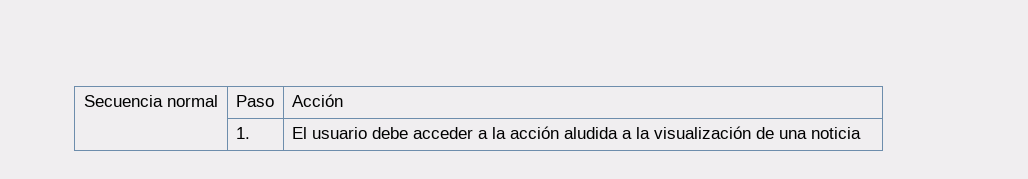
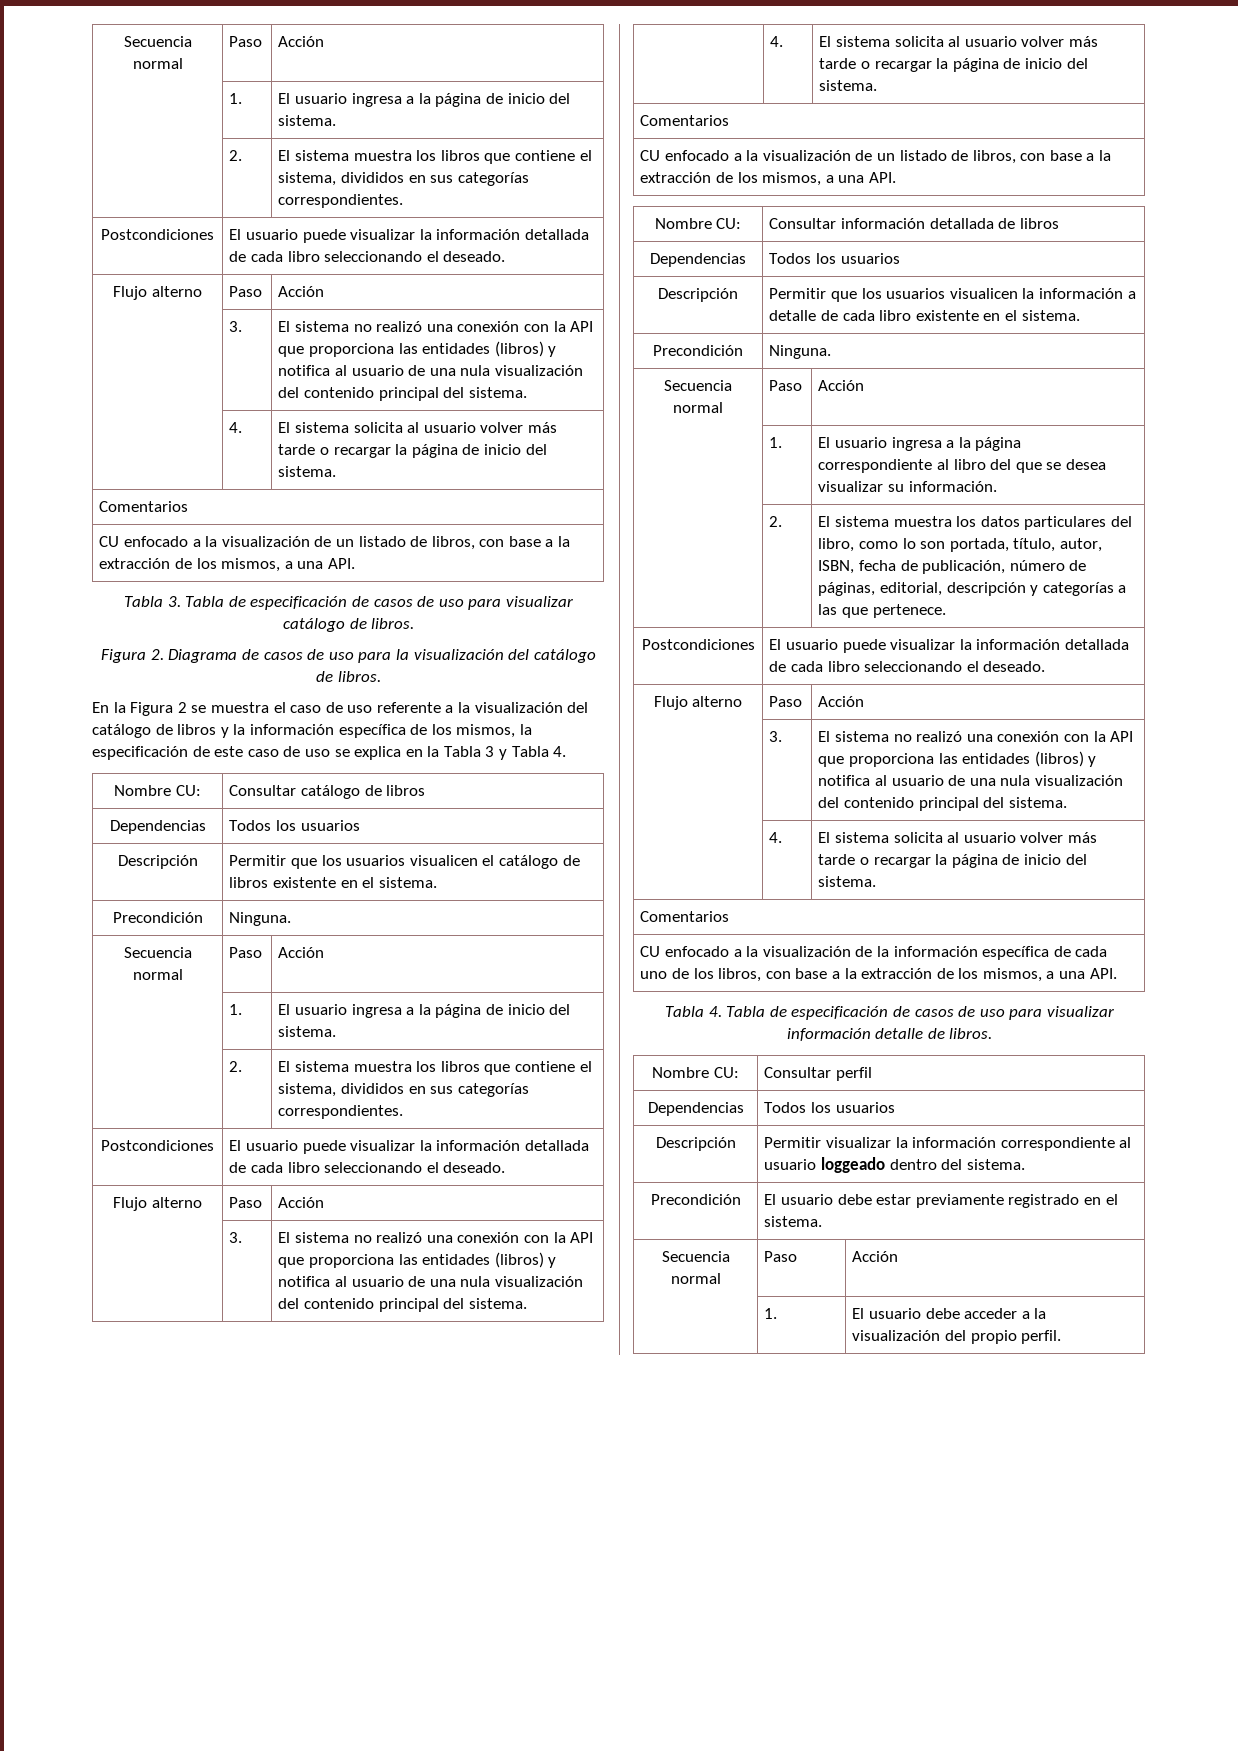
[84,95,218,107] [235,95,274,107] [291,94,343,107] Secuencia normal | Paso | Acción -> [123,36,192,47] [132,58,183,69] [229,36,263,47] [278,36,325,47] [229,93,243,104] [278,93,571,107] [278,115,337,126] [229,150,243,161] [278,150,592,164] [278,172,529,186] [278,194,404,208] [101,229,214,240] [229,229,589,243] [229,251,506,262] [113,286,202,300] [229,286,263,297] [278,286,325,297] [229,321,243,332] [278,321,594,332] [278,341,557,357] [278,365,583,376] [278,387,527,401] [229,422,243,433] [278,422,557,433] [278,444,547,458] [278,466,337,477] [99,501,189,512] [99,536,571,550] [99,558,355,572] [124,596,573,610] [282,618,415,632] [101,649,596,663] [316,671,381,682] [92,702,589,716] [92,724,532,738] [92,746,567,760] [114,785,201,796] [229,785,426,799] [109,820,206,834] [229,820,360,831] [117,855,198,869] [229,855,580,869] [229,877,437,888] [112,912,203,923] [229,912,292,926] [123,947,192,958] [132,969,183,980] [229,947,263,958] [278,947,325,958] [229,1004,243,1015] [278,1004,571,1018] [278,1026,337,1037] [229,1061,243,1072] [278,1061,592,1075] [278,1083,529,1097] [278,1105,404,1119] [101,1140,214,1151] [229,1140,589,1154] [229,1162,506,1173] [113,1197,202,1211] [229,1197,263,1208] [278,1197,325,1208] [229,1232,243,1243] [278,1232,594,1243] [278,1252,557,1268] [278,1276,583,1287] [278,1298,527,1312] [770,36,784,47] [819,36,1098,47] [819,58,1088,72] [819,80,878,91] [640,115,730,126] [640,150,1112,164] [640,172,896,186] [654,218,742,229] [769,218,1059,229] [650,253,746,267] [769,253,900,264] [658,288,738,302] [769,288,1136,302] [769,310,1080,321] [653,345,743,356] [769,345,832,359] [664,380,732,391] [673,402,723,413] [769,380,803,391] [818,380,865,391] [769,437,783,448] [818,437,1022,451] [818,459,1106,473] [818,481,997,492] [769,516,783,527] [818,516,1132,530] [818,538,1102,552] [818,560,1087,574] [818,582,1127,596] [818,604,946,618] [641,639,755,650] [769,639,1129,653] [769,661,1046,672] [653,696,743,710] [769,696,803,707] [818,696,865,707] [769,731,783,742] [818,731,1134,742] [818,751,1097,767] [818,775,1123,786] [818,797,1067,811] [769,832,783,843] [818,832,1097,843] [818,854,1087,868] [818,876,877,887] [640,911,730,922] [640,946,1108,960] [640,968,1117,982] [665,1006,1114,1020] [786,1028,993,1041] [652,1067,739,1078] [764,1067,872,1081] [647,1102,744,1116] [764,1102,895,1113] [655,1137,736,1151] [764,1137,1132,1151] [764,1157,1025,1173] [650,1194,741,1205] [764,1194,1118,1208] [764,1216,823,1227] [661,1251,730,1262] [670,1273,721,1284] [764,1251,798,1262] [852,1251,899,1262] Secuencia normal | Paso | Acción // | 1. | El usuario ingresa a la página de inicio del sistema. // | 2. | El sistema muestra los libros que contiene el sistema, divididos en sus categorías correspondientes. // Postcondiciones | El usuario puede visualizar la información detallada de cada libro seleccionando el deseado. // Flujo alterno | Paso | Acción // | 3. | El sistema no realizó una conexión con la API que proporciona las entidades (libros) y notifica al usuario de una nula visualización del contenido principal del sistema. // | 4. | El sistema solicita al usuario volver más tarde o recargar la página de inicio del sistema. // Comentarios // CU enfocado a la visualización de un listado de libros, con base a la extracción de los mismos, a una API. // Tabla 3. Tabla de especificación de casos de uso para visualizar catálogo de libros. // Figura 2. Diagrama de casos de uso para la visualización del catálogo de libros. // En la Figura 2 se muestra el caso de uso referente a la visualización del catálogo de libros y la información específica de los mismos, la especificación de este caso de uso se explica en la Tabla 3 y Tabla 4. // Nombre CU: | Consultar catálogo de libros // Dependencias | Todos los usuarios // Descripción | Permitir que los usuarios visualicen el catálogo de libros existente en el sistema. // Precondición | Ninguna. // Secuencia normal | Paso | Acción // | 1. | El usuario ingresa a la página de inicio del sistema. // | 2. | El sistema muestra los libros que contiene el sistema, divididos en sus categorías correspondientes. // Postcondiciones | El usuario puede visualizar la información detallada de cada libro seleccionando el deseado. // Flujo alterno | Paso | Acción // | 3. | El sistema no realizó una conexión con la API que proporciona las entidades (libros) y notifica al usuario de una nula visualización del contenido principal del sistema. // | 4. | El sistema solicita al usuario volver más tarde o recargar la página de inicio del sistema. // Comentarios // CU enfocado a la visualización de un listado de libros, con base a la extracción de los mismos, a una API. // Nombre CU: | Consultar información detallada de libros // Dependencias | Todos los usuarios // Descripción | Permitir que los usuarios visualicen la información a detalle de cada libro existente en el sistema. // Precondición | Ninguna. // Secuencia normal | Paso | Acción // | 1. | El usuario ingresa a la página correspondiente al libro del que se desea visualizar su información. // | 2. | El sistema muestra los datos particulares del libro, como lo son portada, título, autor, ISBN, fecha de publicación, número de páginas, editorial, descripción y categorías a las que pertenece. // Postcondiciones | El usuario puede visualizar la información detallada de cada libro seleccionando el deseado. // Flujo alterno | Paso | Acción // | 3. | El sistema no realizó una conexión con la API que proporciona las entidades (libros) y notifica al usuario de una nula visualización del contenido principal del sistema. // | 4. | El sistema solicita al usuario volver más tarde o recargar la página de inicio del sistema. // Comentarios // CU enfocado a la visualización de la información específica de cada uno de los libros, con base a la extracción de los mismos, a una API. // Tabla 4. Tabla de especificación de casos de uso para visualizar información detalle de libros. // Nombre CU: | Consultar perfil // Dependencias | Todos los usuarios // Descripción | Permitir visualizar la información correspondiente al usuario loggeado dentro del sistema. // Precondición | El usuario debe estar previamente registrado en el sistema. // Secuencia normal | Paso | Acción
[509,126,861,139] acción aludida a la visualización de una noticia -> [852,1330,1062,1344] visualización del propio perfil.

